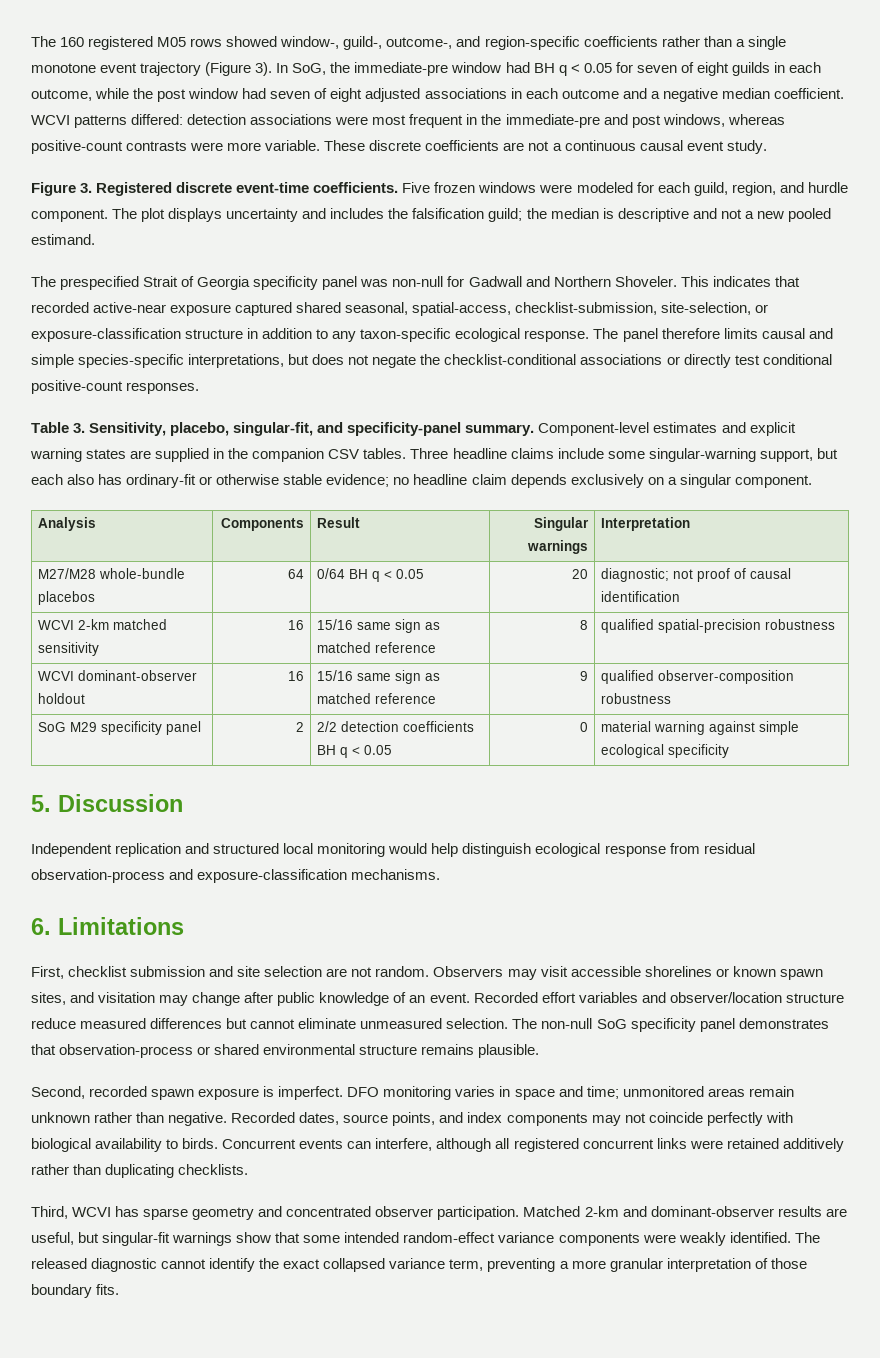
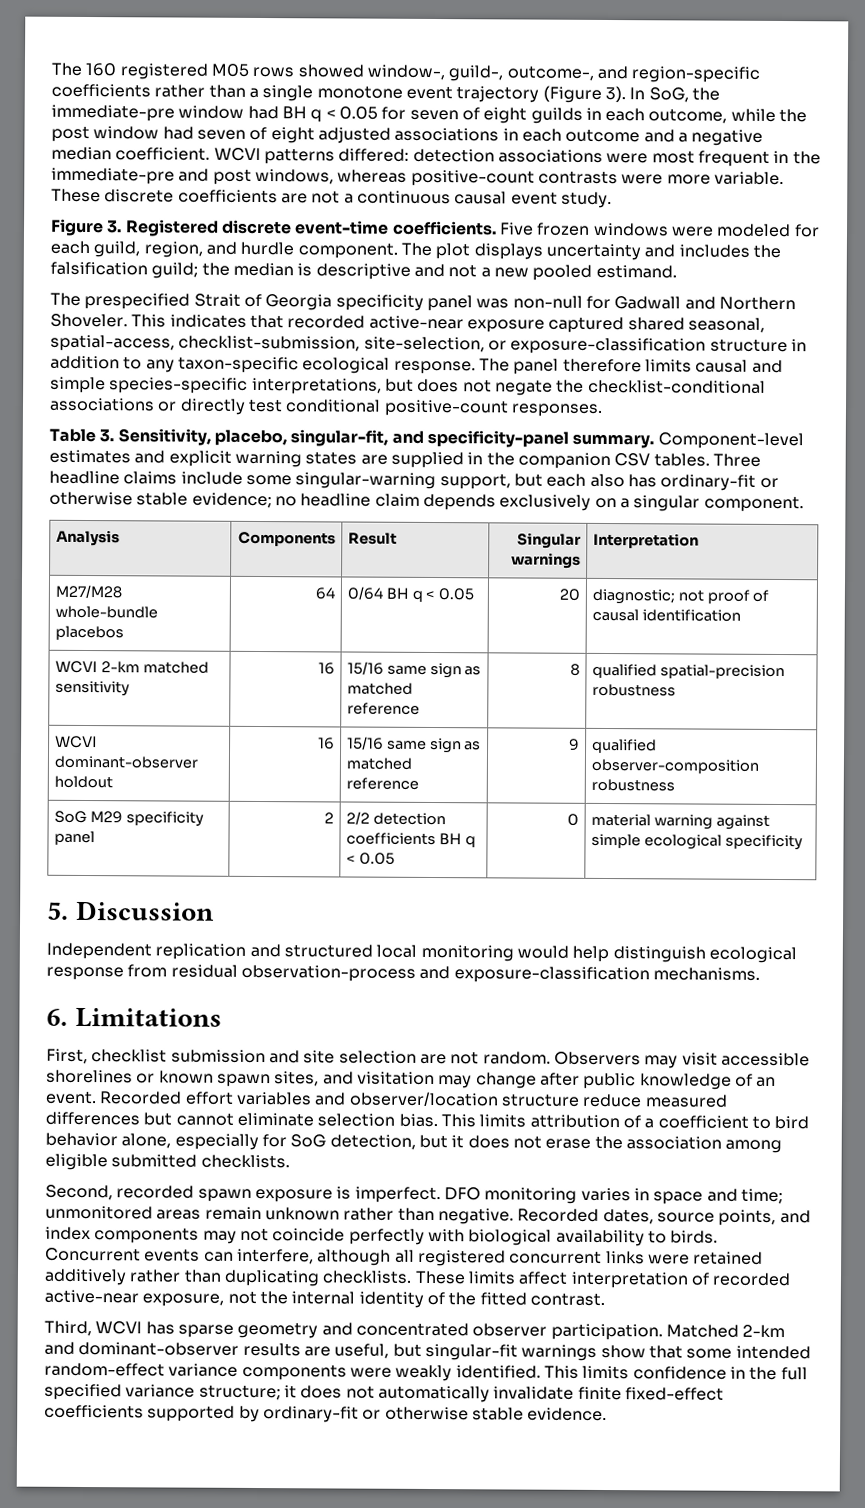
[360,1018,829,1032] [31,1044,540,1058] unmeasured selection. The non-null SoG specificity panel demonstrates that observation-process or shared environmental structure remains plausible. -> [317,1113,810,1130] [45,1132,783,1154] [45,1153,290,1171] selection bias. This limits attribution of a coefficient to bird behavior alone, especially for SoG detection, but it does not erase the association among eligible submitted checklists.
(249, 1169) none -> [414,1270,792,1289] [44,1289,605,1308] These limits affect interpretation of recorded active-near exposure, not the internal identity of the fitted contrast.
[794,1232,820,1243] [31,1258,807,1272] [31,1284,120,1298] The released diagnostic cannot identify the exact collapsed variance term, preventing a more granular interpretation of those boundary fits. -> [543,1365,808,1381] [44,1383,724,1403] [44,1404,608,1423] This limits confidence in the full specified variance structure; it does not automatically invalidate finite fixed-effect coefficients supported by ordinary-fit or otherwise stable evidence.

